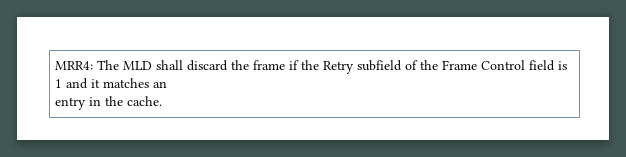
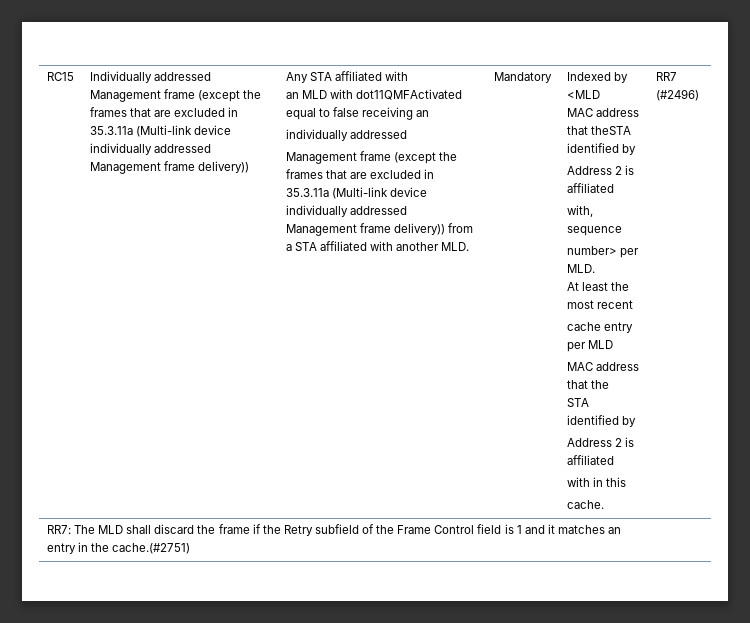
[55,61,94,70] MRR4: -> [46,72,74,81] [89,71,211,83] [89,89,262,102] [89,107,239,117] [89,125,232,137] [89,143,211,155] [89,161,250,174] [285,71,409,83] [285,89,463,100] [285,107,430,120] [285,129,407,141] [285,151,458,164] [285,169,435,179] [285,187,428,199] [285,205,407,217] [285,223,474,236] [285,241,470,251] [493,72,552,83] [566,72,628,83] [566,90,600,99] [566,108,639,117] [566,126,631,135] [566,143,636,155] [566,165,635,175] [566,183,614,193] [566,205,593,217] [566,226,622,236] [566,246,639,258] [566,264,595,273] [566,282,630,291] [566,300,633,309] [566,322,633,333] [566,340,613,352] [566,362,639,371] [566,380,609,389] [566,398,589,407] [566,415,636,427] [566,437,635,447] [566,455,614,465] [566,477,627,487] [566,500,604,509] [655,72,677,81] [655,89,699,101] [46,525,71,534] RC15 | Individually addressed Management frame (except the frames that are excluded in 35.3.11a (Multi-link device individually addressed Management frame delivery)) | Any STA affiliated with // an MLD with dot11QMFActivated equal to false receiving an // individually addressed // Management frame (except the frames that are excluded in 35.3.11a (Multi-link device individually addressed Management frame delivery)) from a STA affiliated with another MLD. | Mandatory | Indexed by <MLD // MAC address that theSTA identified by // Address 2 is affiliated // with, sequence // number> per MLD. // At least the most recent // cache entry per MLD // MAC address that the // STA identified by // Address 2 is affiliated // with in this // cache. | RR7 (#2496) // RR7:
[127,96,163,106] cache. -> [112,543,191,554] cache.(#2751)

